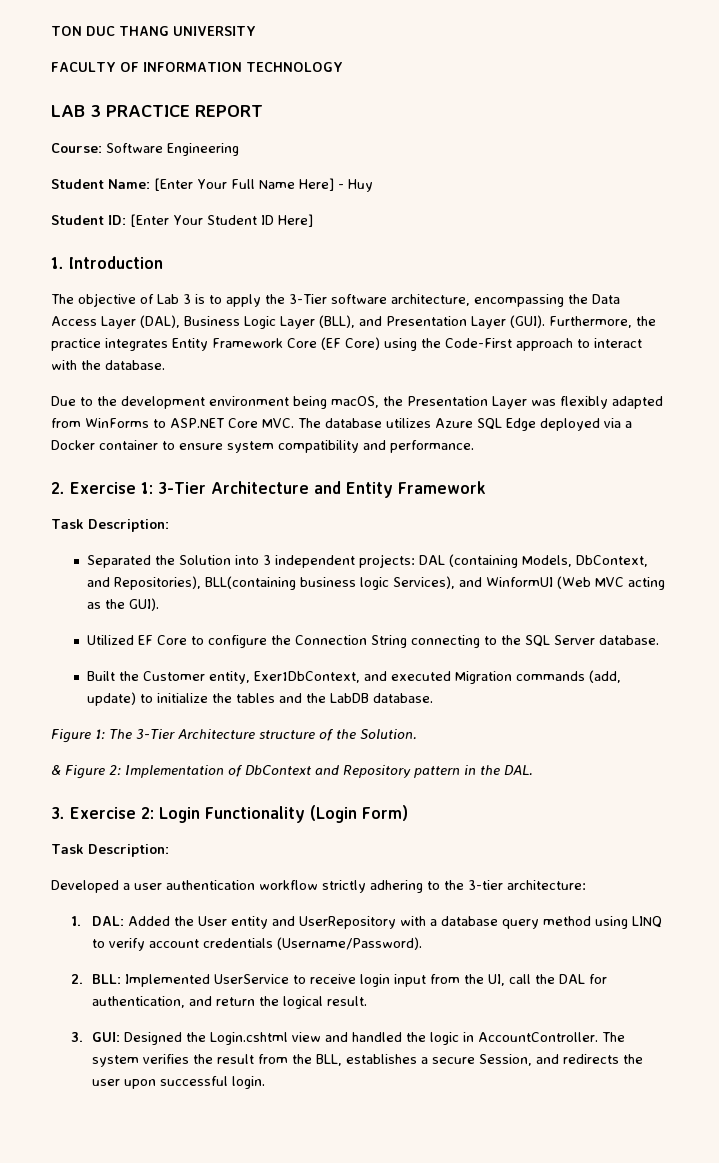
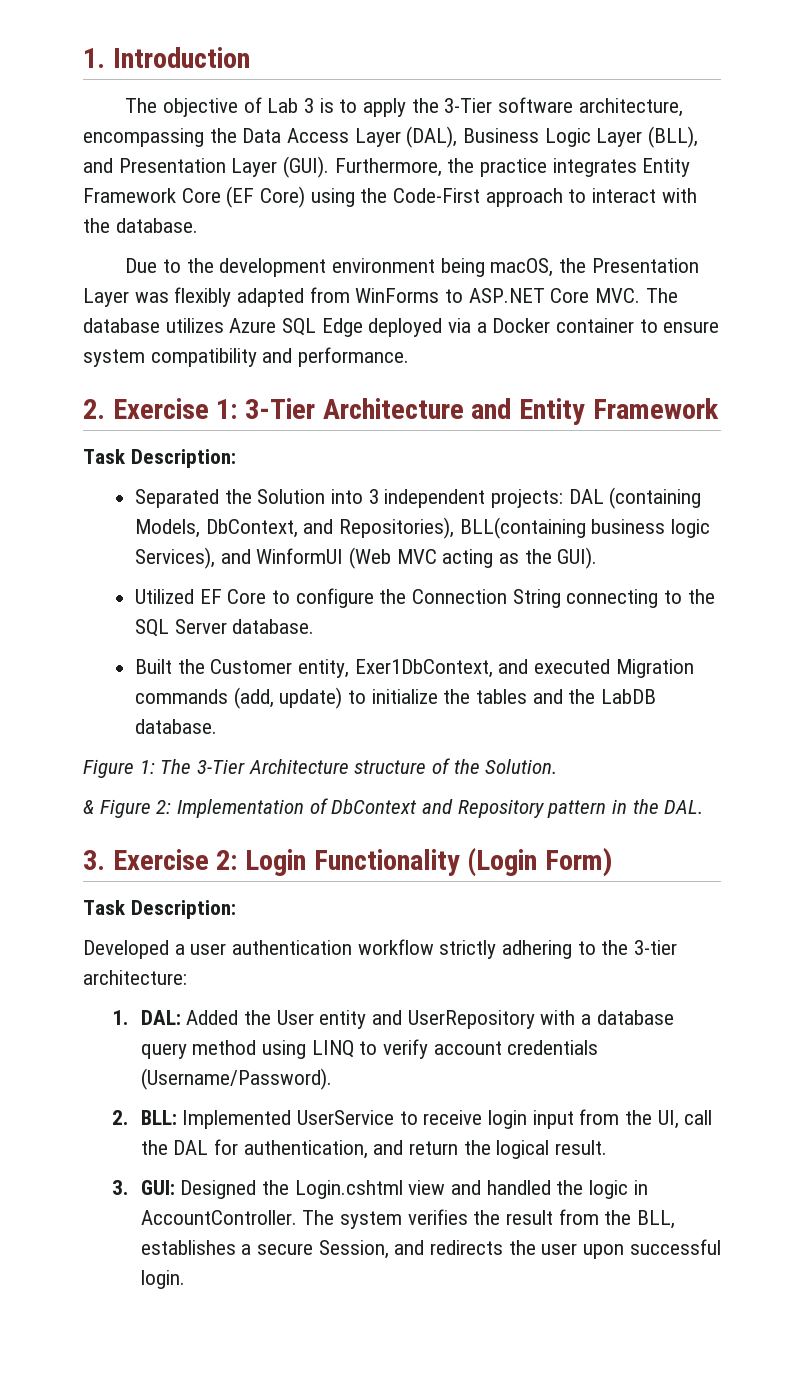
[51,26,256,36] [51,62,343,72] [51,105,263,117] [51,143,239,156] [51,178,373,192] [51,214,313,227] TON DUC THANG UNIVERSITY // FACULTY OF INFORMATION TECHNOLOGY // LAB 3 PRACTICE REPORT // Course: Software Engineering // Student Name: [Enter Your Full Name Here] - Huy // Student ID: [Enter Your Student ID Here] // -> (83, 58) none

